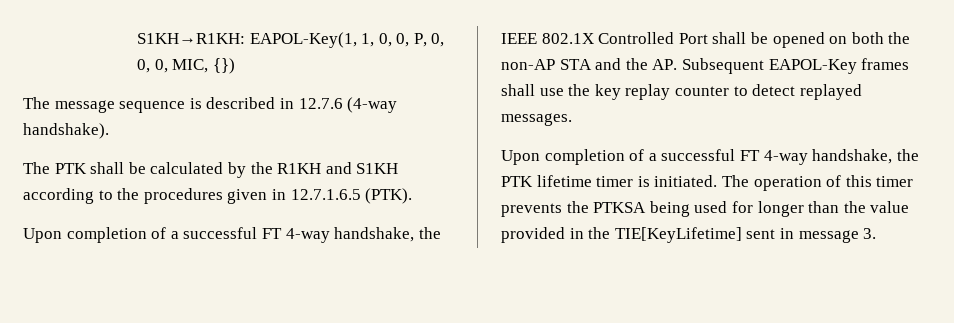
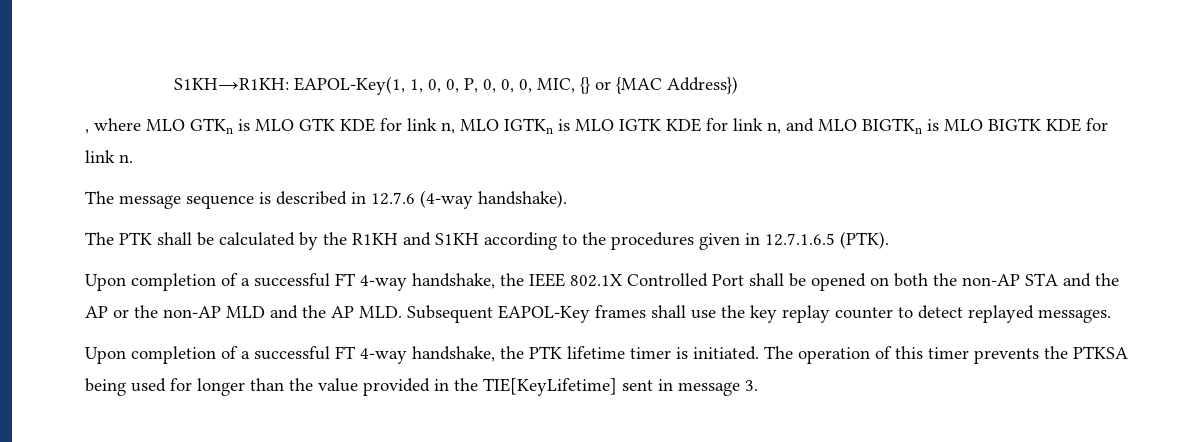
[212,58,235,74] {}) -> [579,76,738,94] [85,118,1108,134] [85,150,133,163] {} or {MAC Address}) // , where MLO GTKn is MLO GTK KDE for link n, MLO IGTKn is MLO IGTK KDE for link n, and MLO BIGTKn is MLO BIGTK KDE for link n.
[652,59,678,70] AP. -> [85,305,402,319] AP or the non-AP MLD and the AP MLD.

